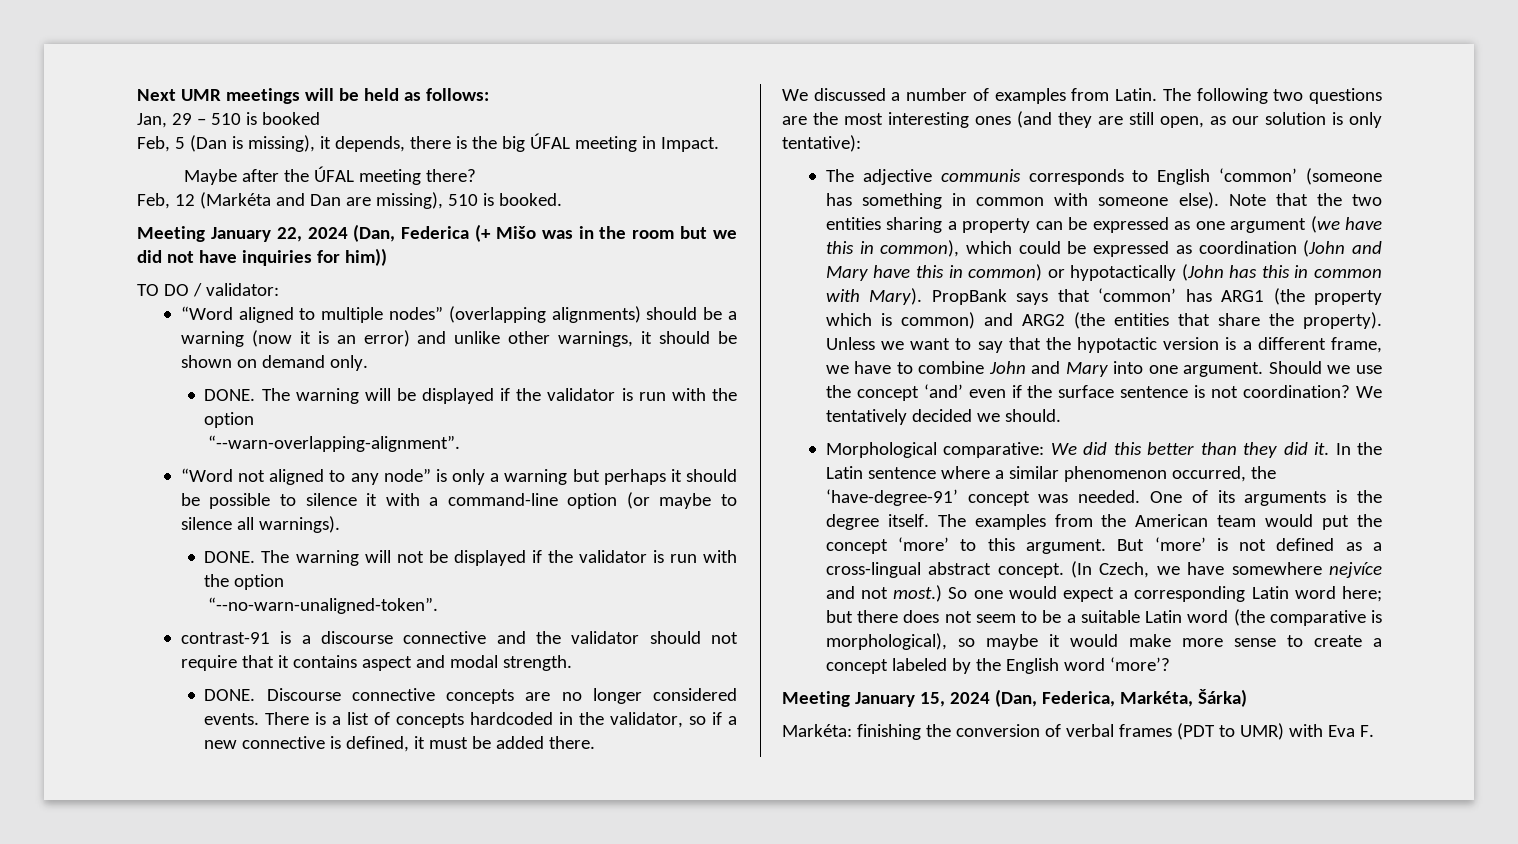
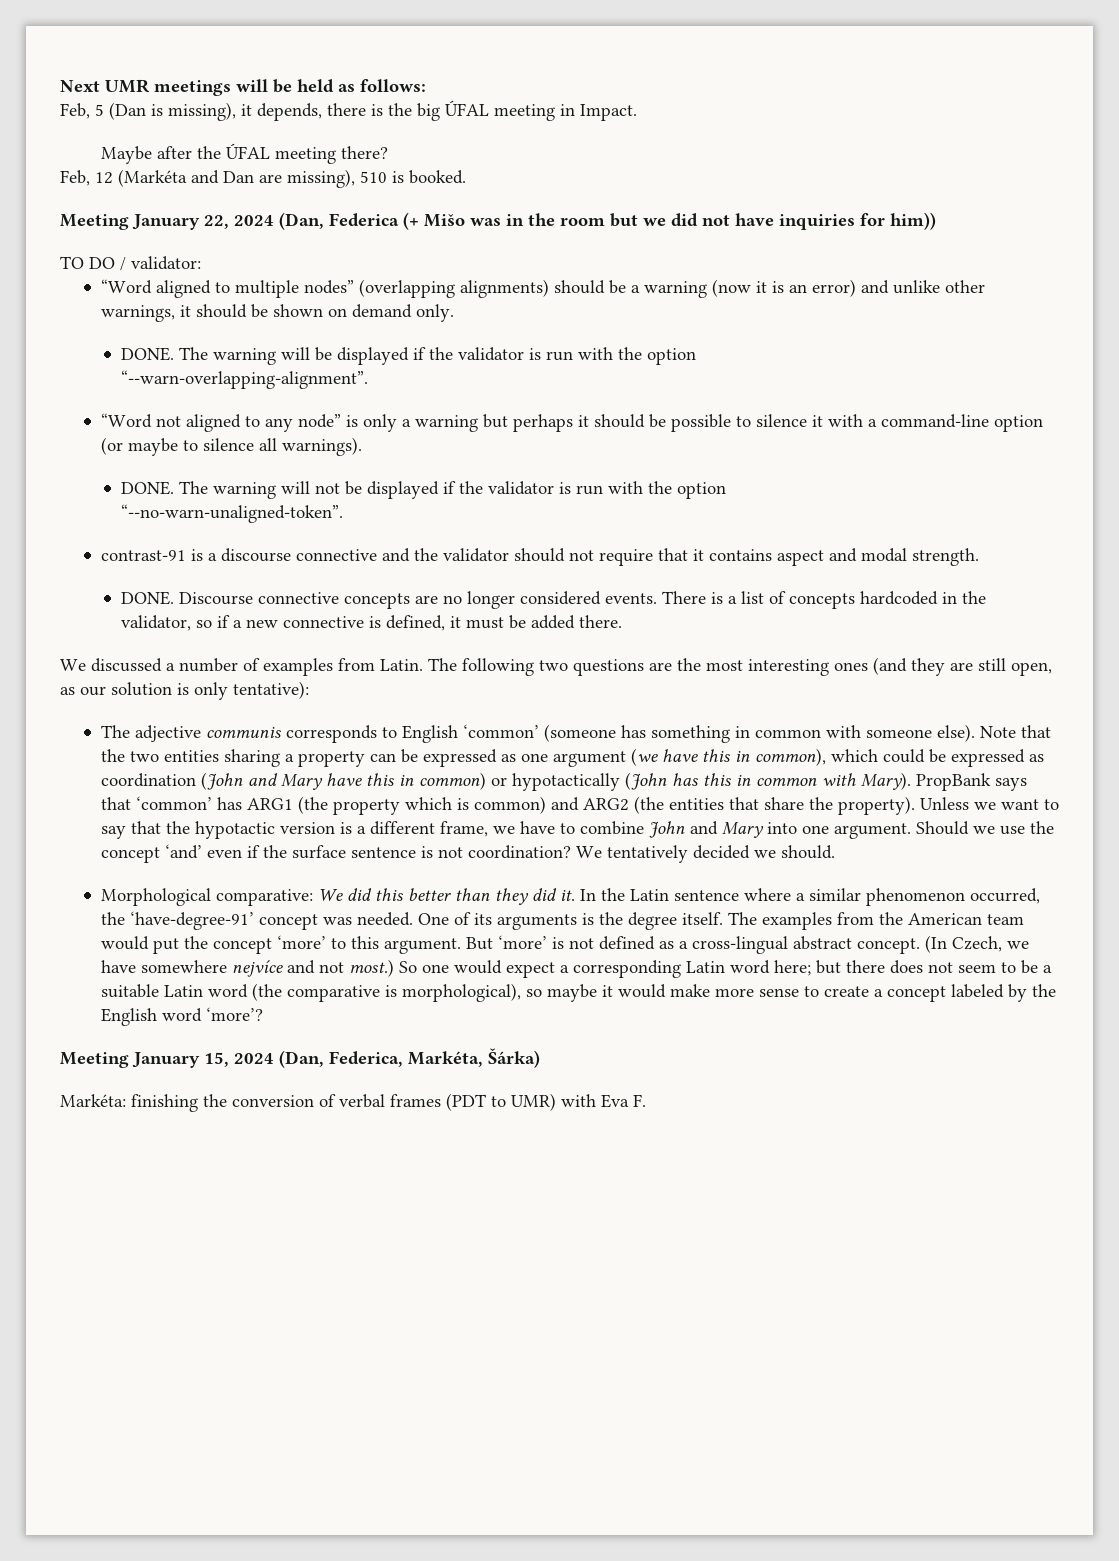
[137,112,320,128] // Jan, 29 – 510 is booked -> (426, 85) none

